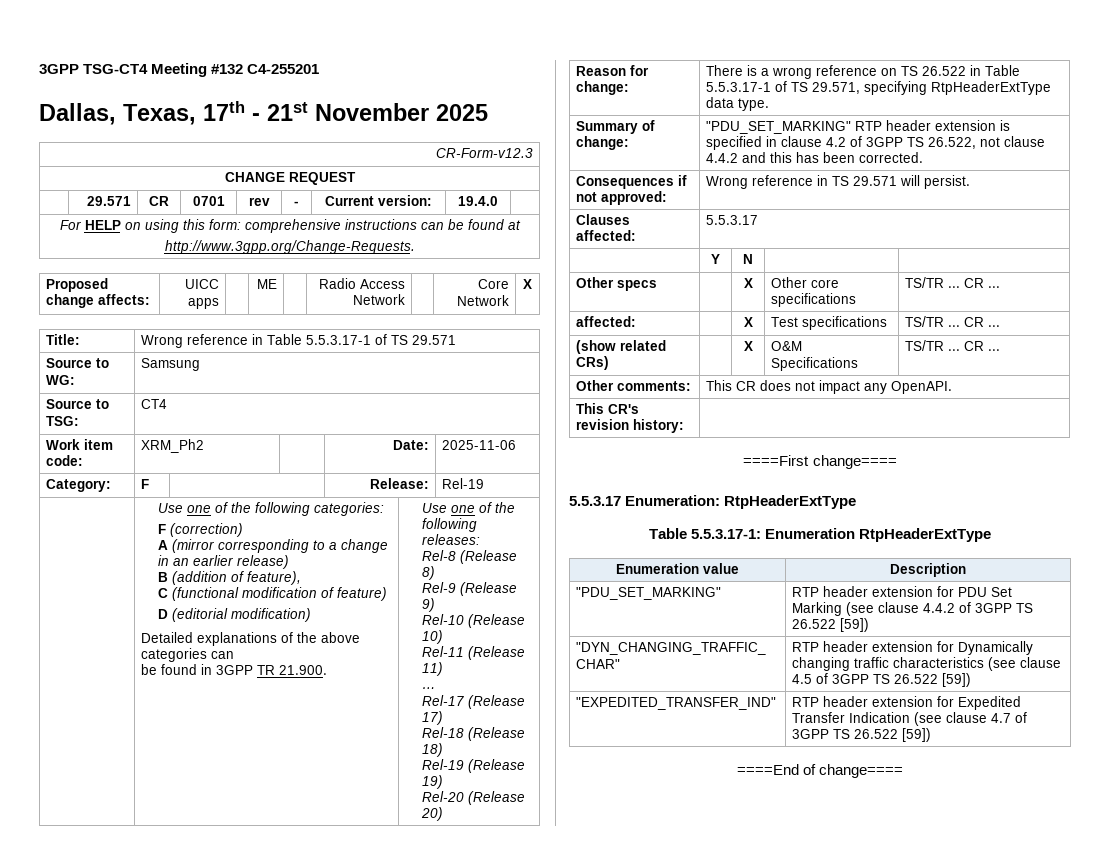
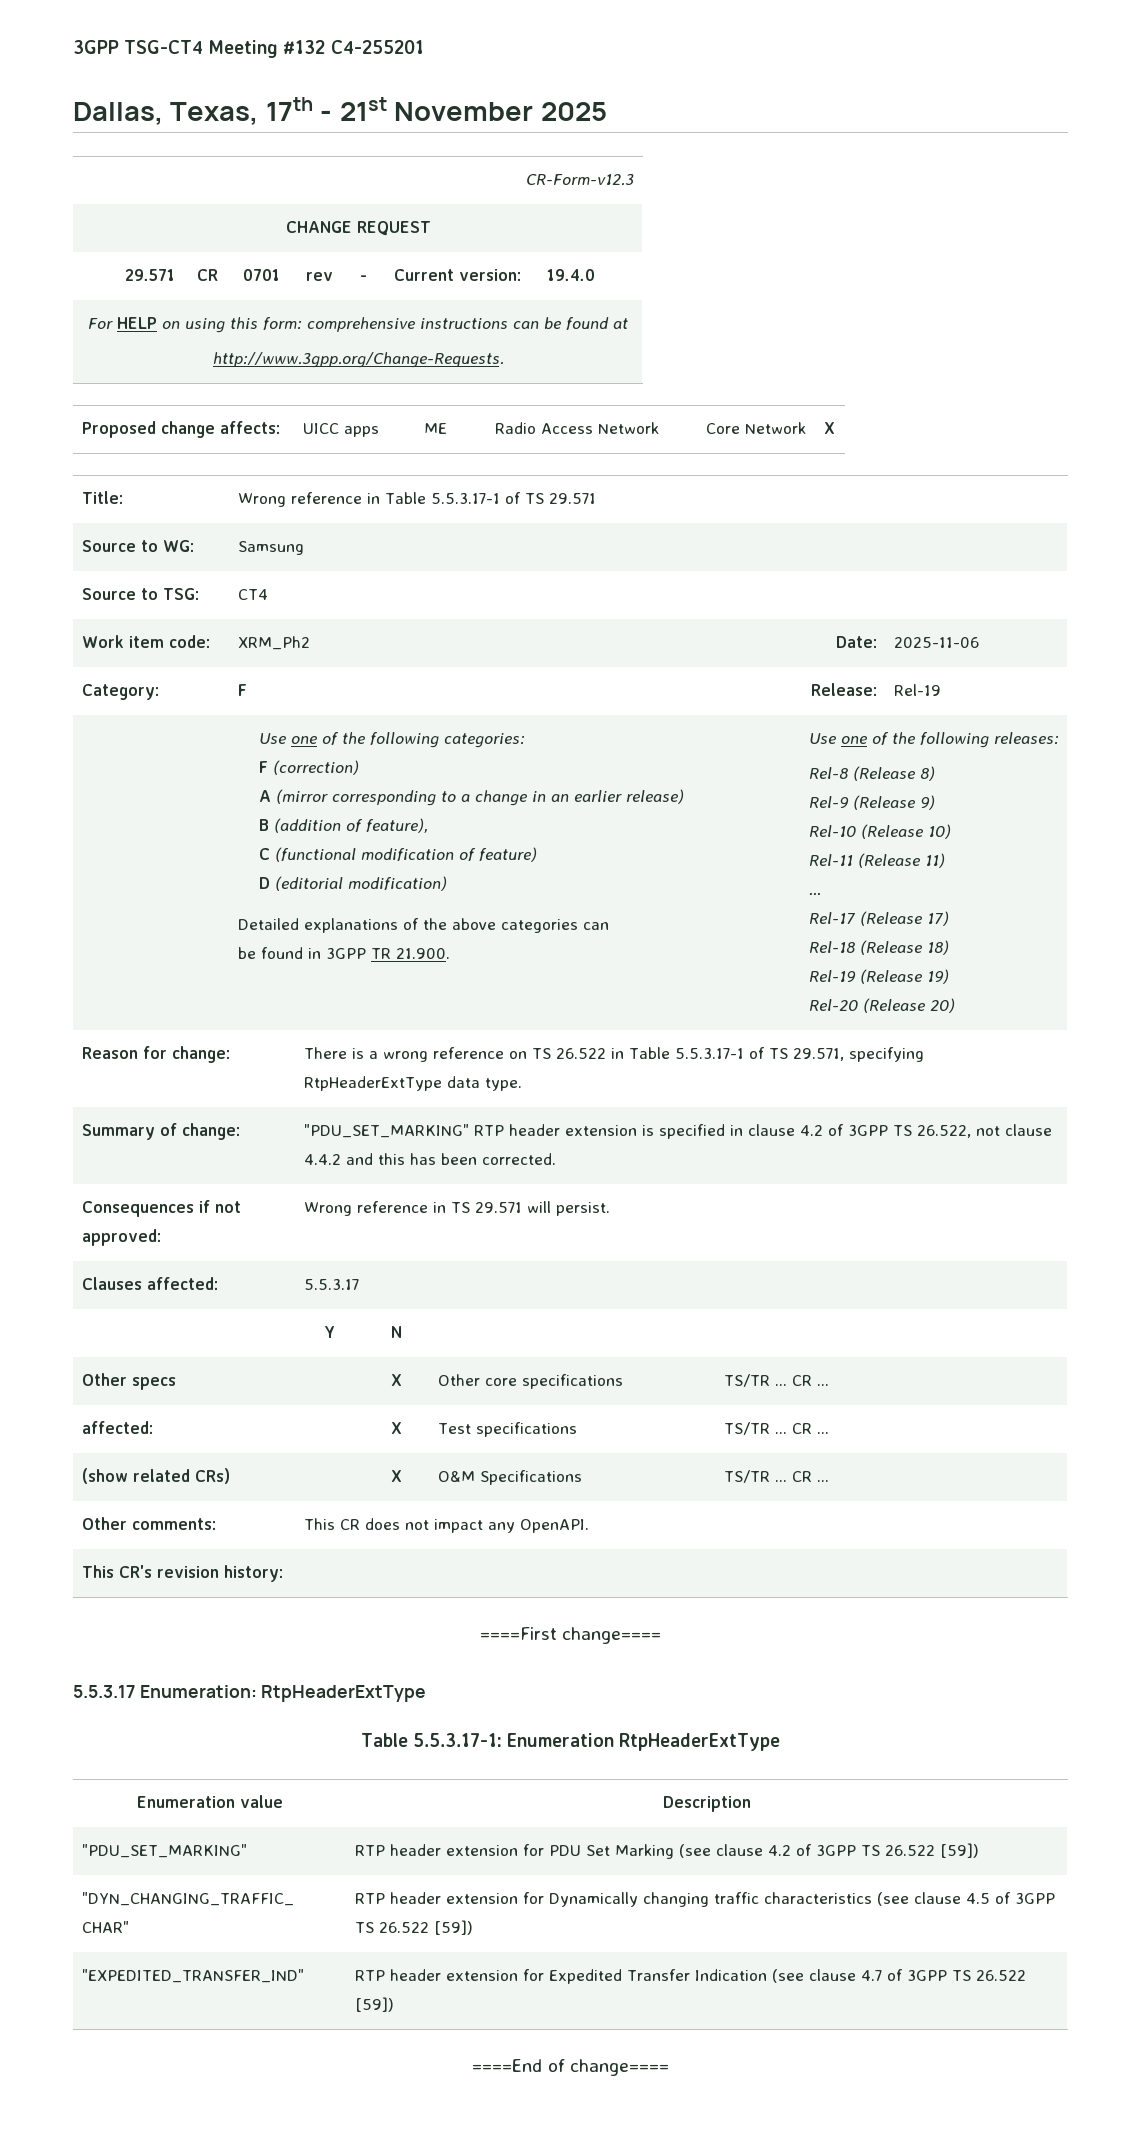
[923,603,956,613] 4.4.2 -> [767,1845,791,1856] 4.2

